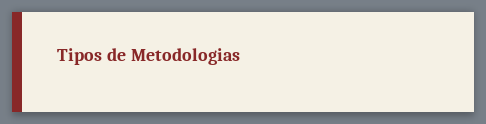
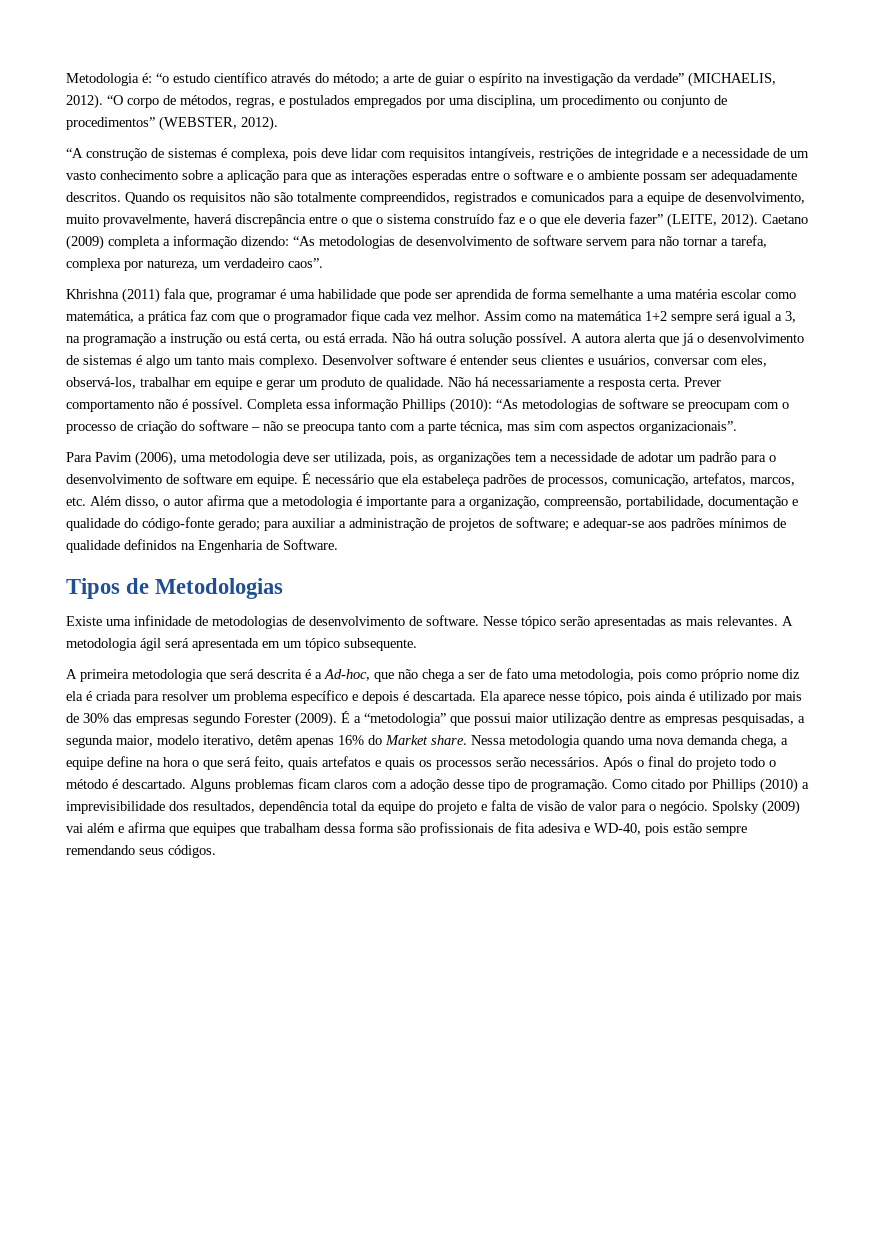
[57,48,240,65] Tipos de Metodologias -> [66,72,776,87] [66,94,727,109] [66,116,278,131] [66,148,809,161] [66,169,797,183] [66,192,805,205] [66,213,808,228] [66,235,767,250] [66,258,323,271] [66,288,796,303] [66,310,796,324] [66,333,804,346] [66,354,767,368] [66,377,721,390] [66,398,789,413] [66,420,737,434] [66,451,776,466] [66,472,795,487] [66,495,798,509] [66,517,786,531] [66,539,338,553] [66,578,284,599] [66,615,793,629] [66,638,417,651] [66,668,800,682] [66,690,802,704] [66,711,805,727] [66,735,788,748] [66,756,776,770] [66,778,809,793] [66,800,800,815] [66,822,747,836] [66,845,216,858] Metodologia é: “o estudo científico através do método; a arte de guiar o espírito na investigação da verdade” (MICHAELIS, 2012). “O corpo de métodos, regras, e postulados empregados por uma disciplina, um procedimento ou conjunto de procedimentos” (WEBSTER, 2012). // “A construção de sistemas é complexa, pois deve lidar com requisitos intangíveis, restrições de integridade e a necessidade de um vasto conhecimento sobre a aplicação para que as interações esperadas entre o software e o ambiente possam ser adequadamente descritos. Quando os requisitos não são totalmente compreendidos, registrados e comunicados para a equipe de desenvolvimento, muito provavelmente, haverá discrepância entre o que o sistema construído faz e o que ele deveria fazer” (LEITE, 2012). Caetano (2009) completa a informação dizendo: “As metodologias de desenvolvimento de software servem para não tornar a tarefa, complexa por natureza, um verdadeiro caos”. // Khrishna (2011) fala que, programar é uma habilidade que pode ser aprendida de forma semelhante a uma matéria escolar como matemática, a prática faz com que o programador fique cada vez melhor. Assim como na matemática 1+2 sempre será igual a 3, na programação a instrução ou está certa, ou está errada. Não há outra solução possível. A autora alerta que já o desenvolvimento de sistemas é algo um tanto mais complexo. Desenvolver software é entender seus clientes e usuários, conversar com eles, observá-los, trabalhar em equipe e gerar um produto de qualidade. Não há necessariamente a resposta certa. Prever comportamento não é possível. Completa essa informação Phillips (2010): “As metodologias de software se preocupam com o processo de criação do software – não se preocupa tanto com a parte técnica, mas sim com aspectos organizacionais”. // Para Pavim (2006), uma metodologia deve ser utilizada, pois, as organizações tem a necessidade de adotar um padrão para o desenvolvimento de software em equipe. É necessário que ela estabeleça padrões de processos, comunicação, artefatos, marcos, etc. Além disso, o autor afirma que a metodologia é importante para a organização, compreensão, portabilidade, documentação e qualidade do código-fonte gerado; para auxiliar a administração de projetos de software; e adequar-se aos padrões mínimos de qualidade definidos na Engenharia de Software. // Tipos de Metodologias // Existe uma infinidade de metodologias de desenvolvimento de software. Nesse tópico serão apresentadas as mais relevantes. A metodologia ágil será apresentada em um tópico subsequente. // A primeira metodologia que será descrita é a Ad-hoc, que não chega a ser de fato uma metodologia, pois como próprio nome diz ela é criada para resolver um problema específico e depois é descartada. Ela aparece nesse tópico, pois ainda é utilizado por mais de 30% das empresas segundo Forester (2009). É a “metodologia” que possui maior utilização dentre as empresas pesquisadas, a segunda maior, modelo iterativo, detêm apenas 16% do Market share. Nessa metodologia quando uma nova demanda chega, a equipe define na hora o que será feito, quais artefatos e quais os processos serão necessários. Após o final do projeto todo o método é descartado. Alguns problemas ficam claros com a adoção desse tipo de programação. Como citado por Phillips (2010) a imprevisibilidade dos resultados, dependência total da equipe do projeto e falta de visão de valor para o negócio. Spolsky (2009) vai além e afirma que equipes que trabalham dessa forma são profissionais de fita adesiva e WD-40, pois estão sempre remendando seus códigos.

